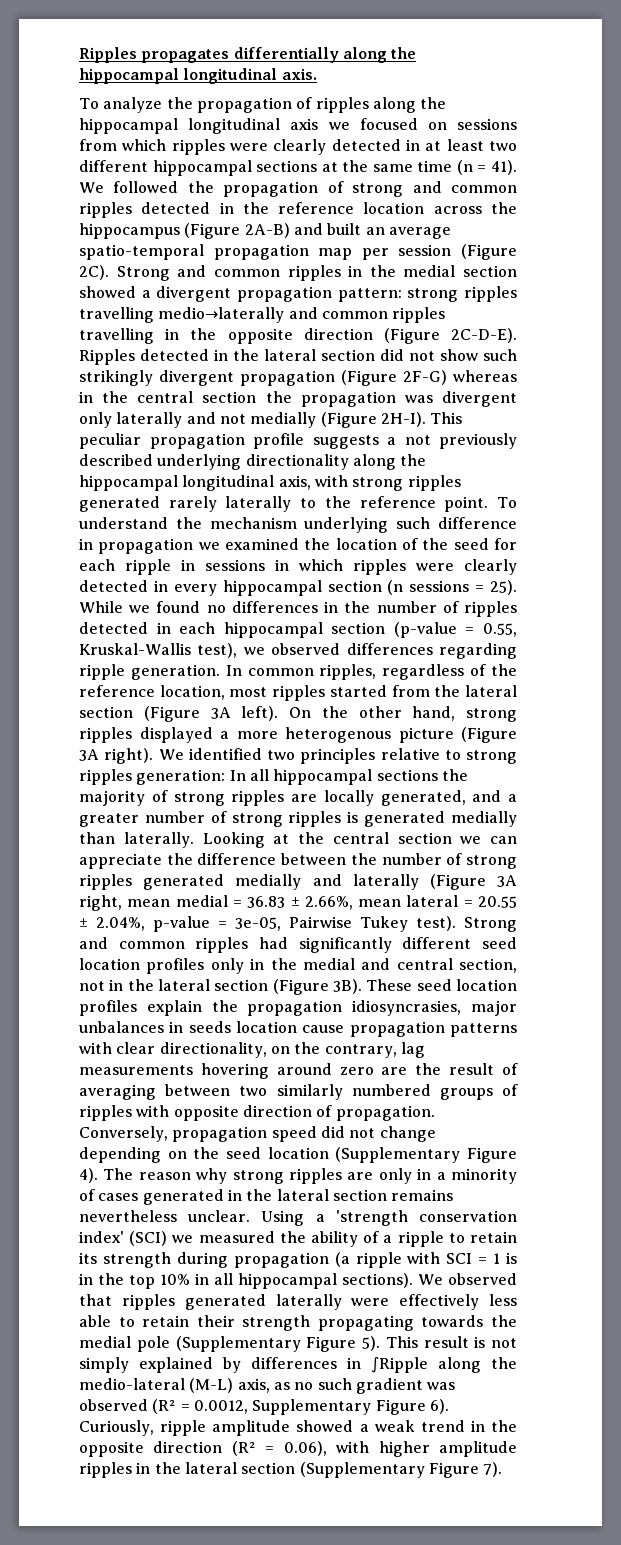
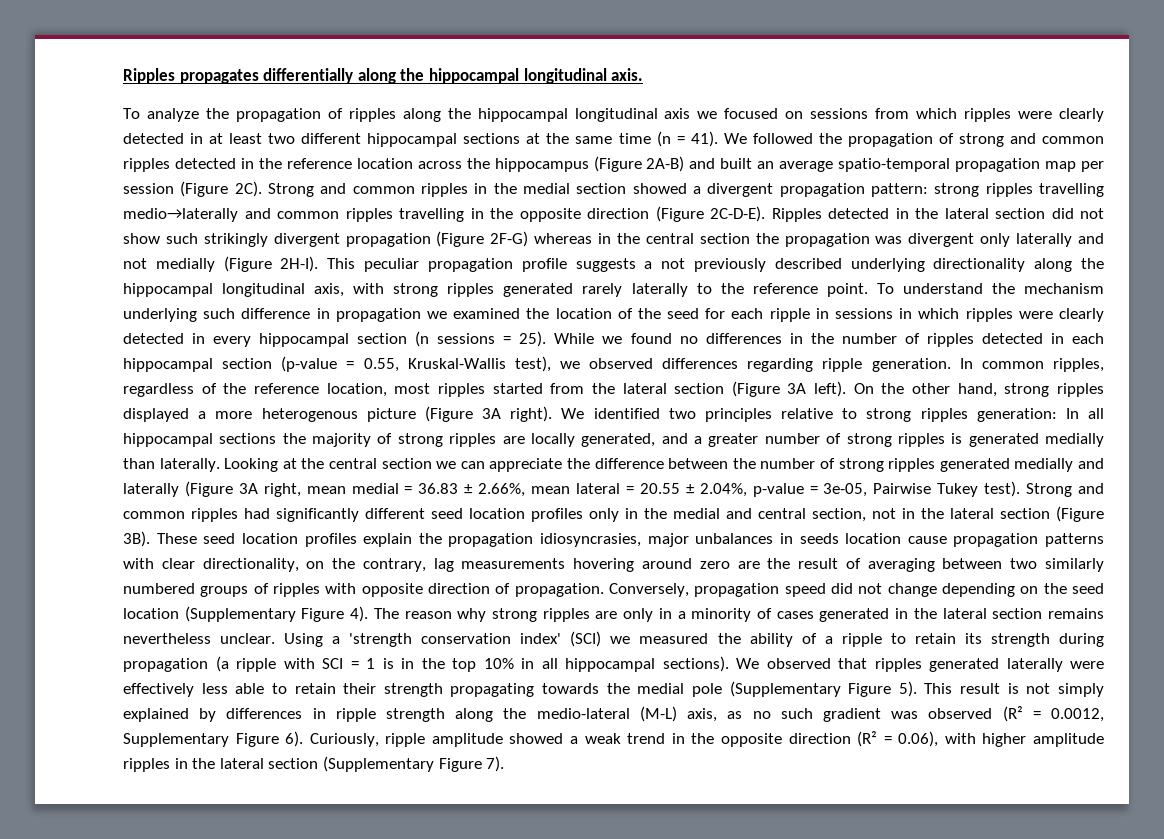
[371,1356,428,1373] ∫Ripple -> [335,708,446,722] ripple strength

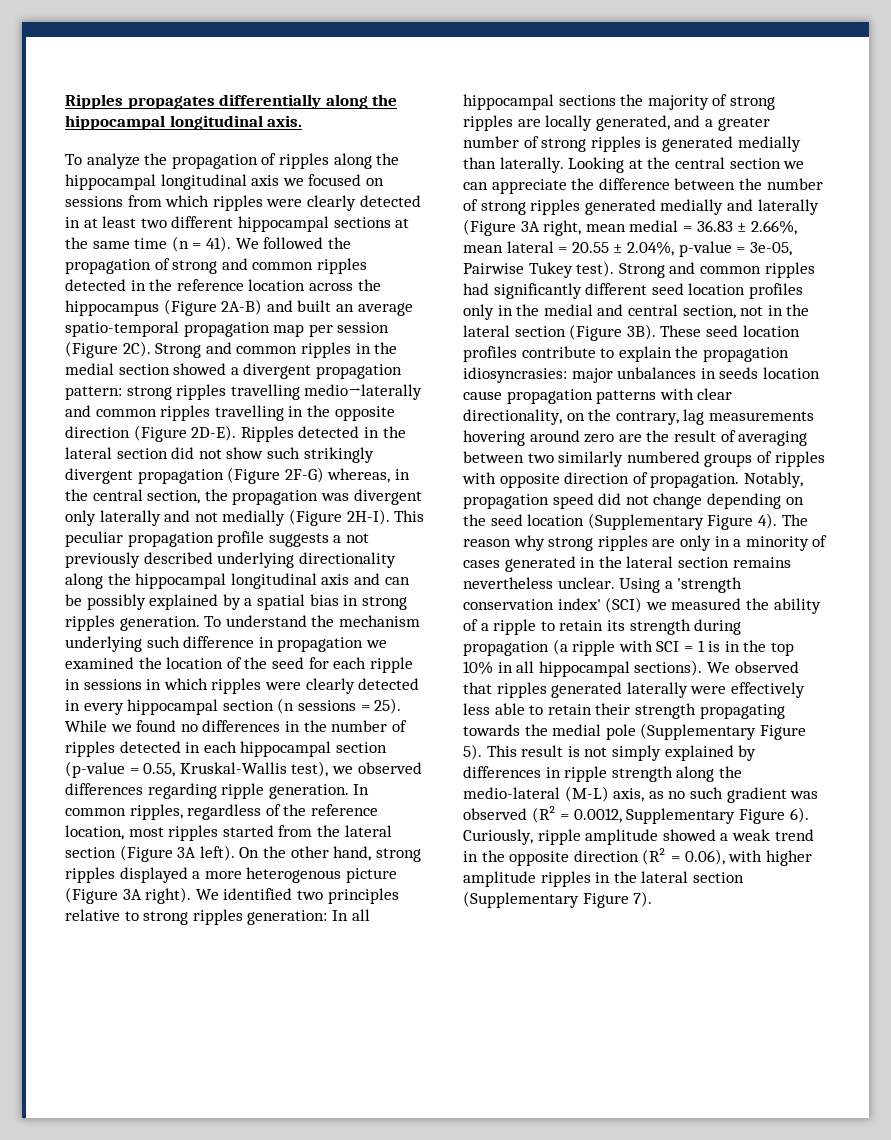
[710,206,765,222] 2C-D-E). -> [191,425,237,441] 2D-E).
[534,233,593,244] whereas -> [327,468,391,483] whereas,
[699,233,750,244] section -> [147,490,201,504] section,
[314,283,868,297] axis, with strong ripples generated rarely laterally to the reference point. -> [321,573,410,585] [65,594,407,610] [65,615,200,631] axis and can be possibly explained by a spatial bias in strong ripples generation.
(357, 540) none -> [521,346,615,358] contribute to
[540,533,641,547] idiosyncrasies, -> [463,367,567,383] idiosyncrasies:
[609,583,689,597] Conversely, -> [743,472,803,488] Notably,

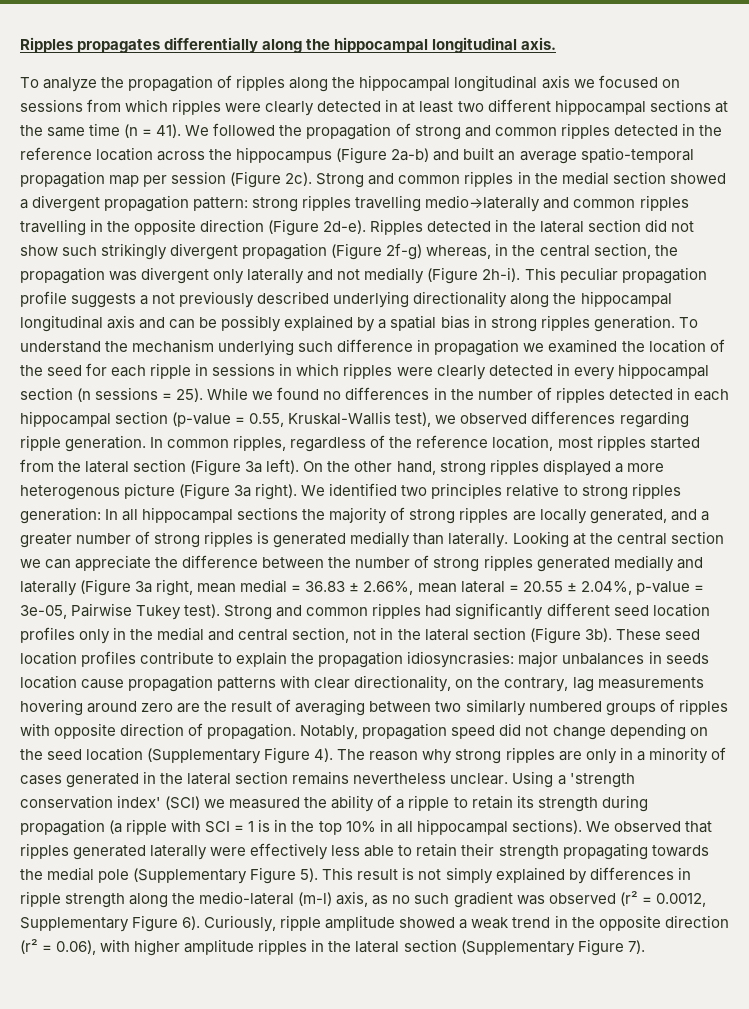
[221,299,263,315] 2A-B) -> [391,148,430,162] 2a-b)
[122,341,151,357] 2C). -> [285,172,313,186] 2c).
[191,425,237,441] 2D-E). -> [323,220,367,234] 2d-e).
[284,467,324,483] 2F-G) -> [386,243,423,260] 2f-g)
[346,509,390,525] 2H-I). -> [482,267,521,282] 2h-i).
[177,847,197,858] 3A -> [245,461,263,473] 3a
[122,889,142,900] 3A -> [234,485,252,497] 3a
[520,221,540,232] 3A -> [135,581,153,593] 3a
[626,324,656,340] 3B). -> [584,628,612,642] 3b).
[564,786,609,802] (M-L) -> [298,892,333,906] (m-l)
[531,806,556,823] (R² -> [619,891,638,906] (r²
[642,848,667,865] (R² -> [20,939,38,954] (r²

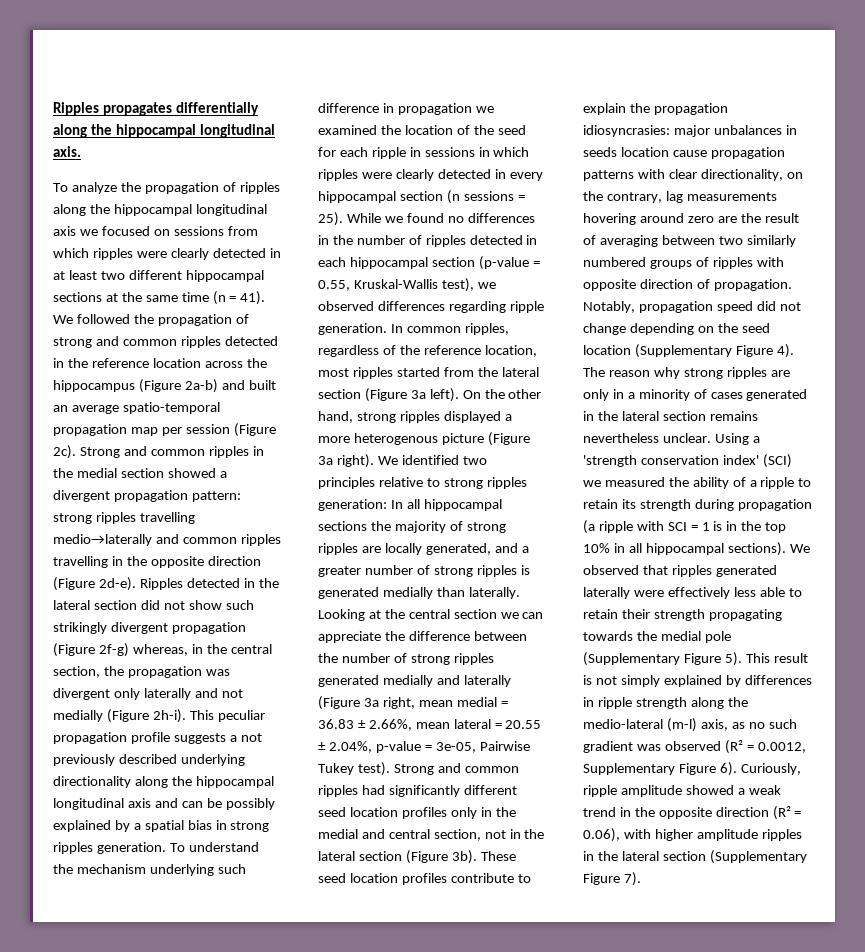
[619,891,638,906] (r² -> [724,740,743,754] (R²
[20,939,38,954] (r² -> [772,806,791,820] (R²

